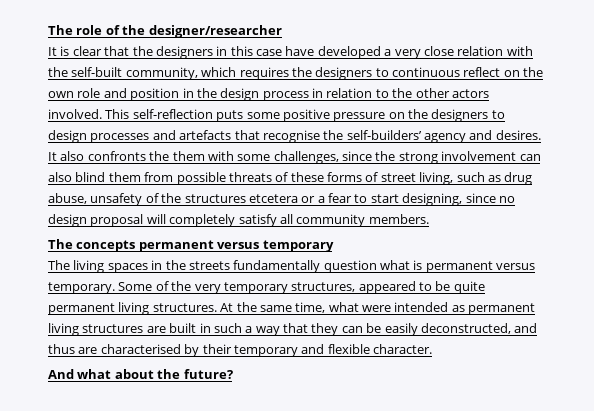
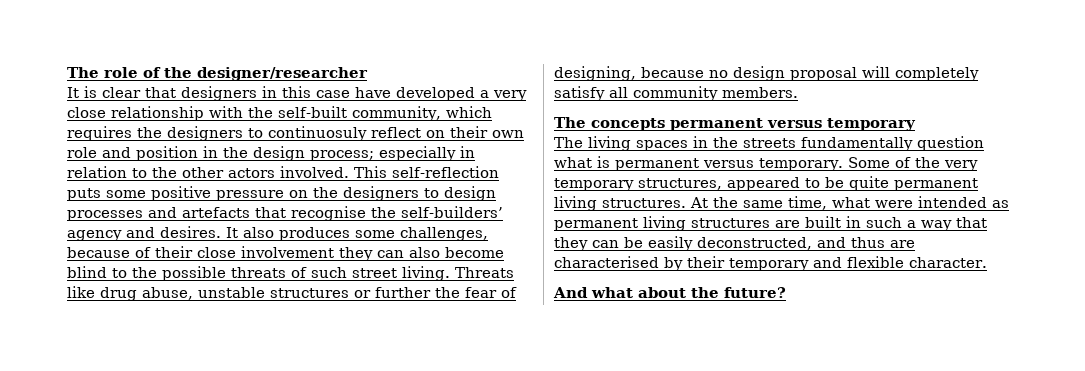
[132,46,153,56] the -> (176, 92) none
[457,46,504,56] relation -> [111,106,204,121] relationship
[392,67,460,77] continuous -> [268,126,367,141] continuosuly
[523,67,544,77] the -> [450,126,488,138] their
[262,91,309,101] process -> [310,146,456,161] process; especially
[87,151,541,164] [48,172,533,185] [48,193,496,206] confronts the them with some challenges, since the strong involvement can also blind them from possible threats of these forms of street living, such as drug abuse, unsafety of the structures etcetera or a fear to start designing, since -> [279,227,488,241] [67,246,504,261] [67,266,514,281] [67,286,517,301] [554,66,704,81] produces some challenges, because of their close involvement they can also become blind to the possible threats of such street living. Threats like drug abuse, unstable structures or further the fear of designing, because

